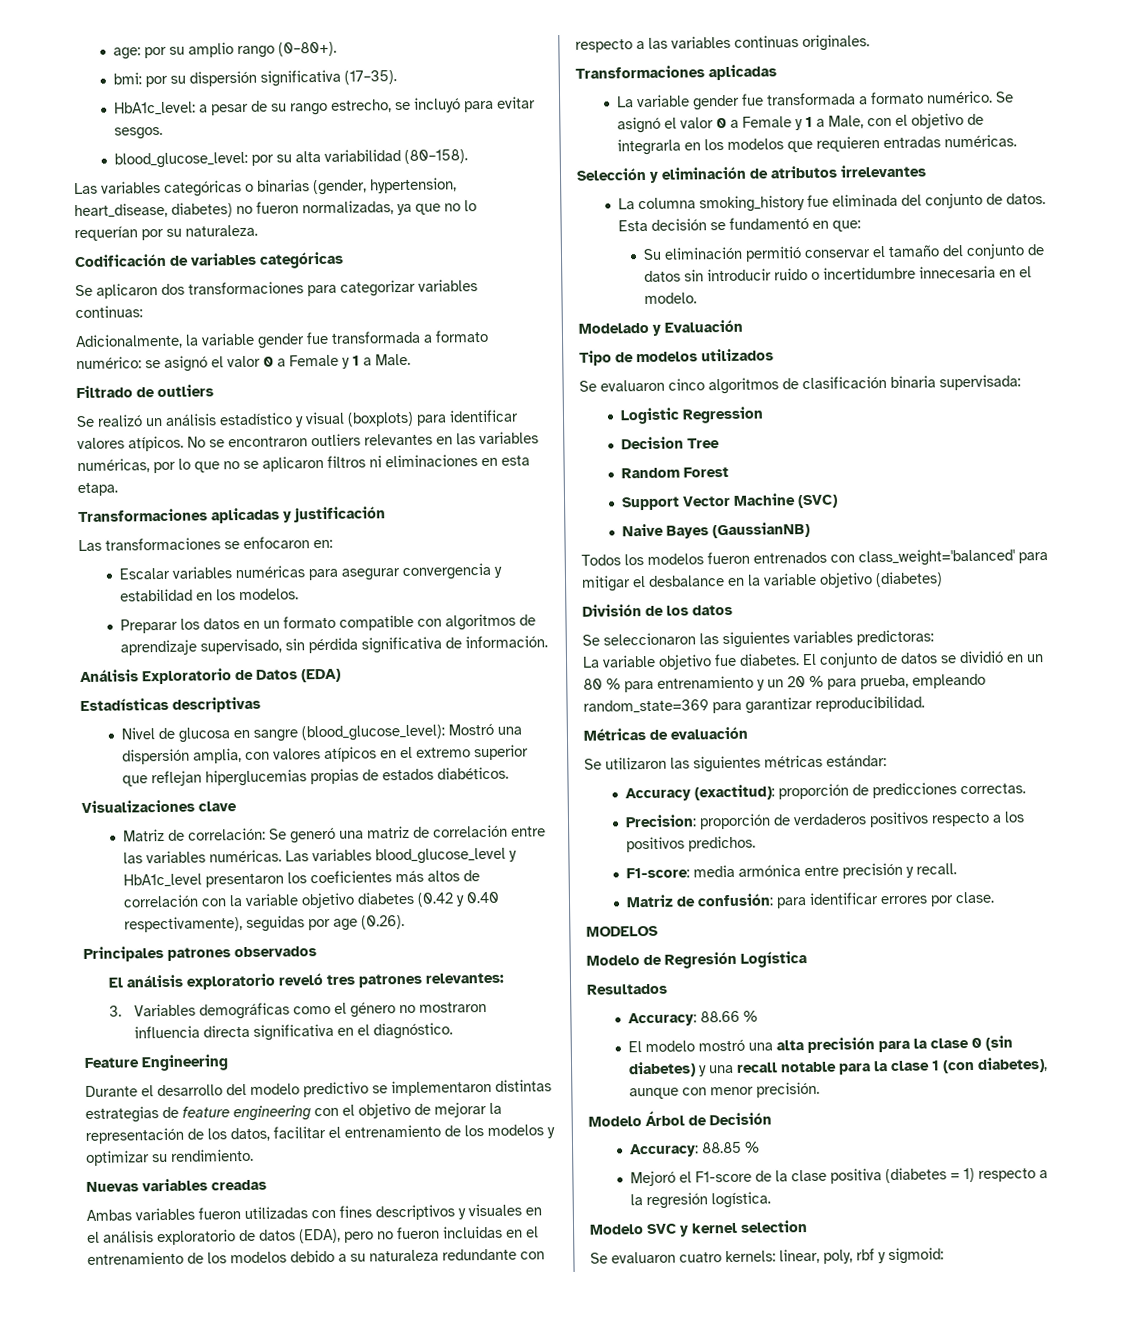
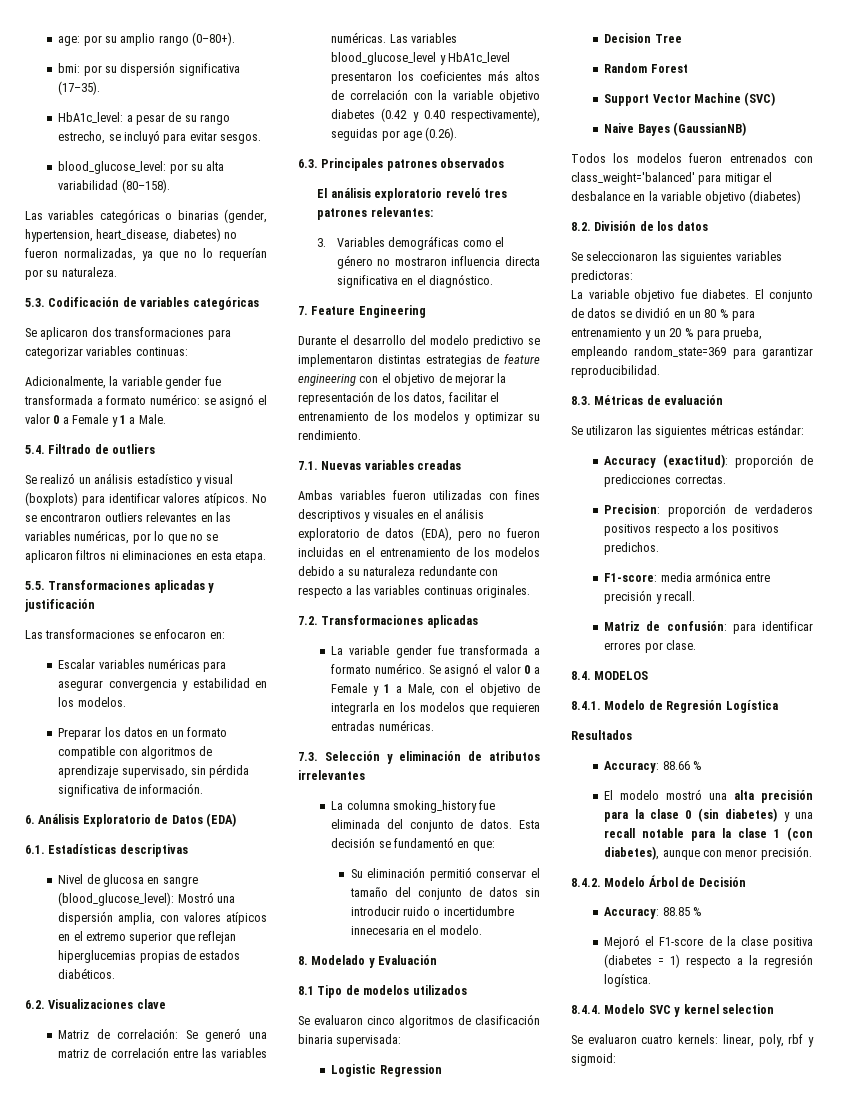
(258, 230) none -> [25,298,45,307] 5.3.
(411, 359) none -> [25,445,45,454] 5.4.
(118, 489) none -> [25,581,45,590] 5.5.
(548, 642) none -> [25,815,35,824] 6.
(341, 675) none -> [25,845,45,854] 6.1.
(509, 773) none -> [25,1000,45,1009] 6.2.
(405, 922) none -> [298,159,318,168] 6.3.
(453, 1031) none -> [298,306,308,315] 7.
(254, 1155) none -> [298,461,318,470] 7.1.
(870, 43) none -> [298,616,318,625] 7.2.
(1017, 141) none -> [298,752,318,761] 7.3.
(697, 298) none -> [298,956,308,965] 8.
(743, 326) none -> [298,986,314,995] 8.1
(943, 579) none -> [571,222,591,231] 8.2.
(925, 703) none -> [571,396,591,405] 8.3.
(995, 897) none -> [571,671,591,680] 8.4.
(658, 931) none -> [571,701,601,710] 8.4.1.
(820, 1089) none -> [571,878,601,887] 8.4.2.
(771, 1200) none -> [571,1005,601,1014] 8.4.4.

